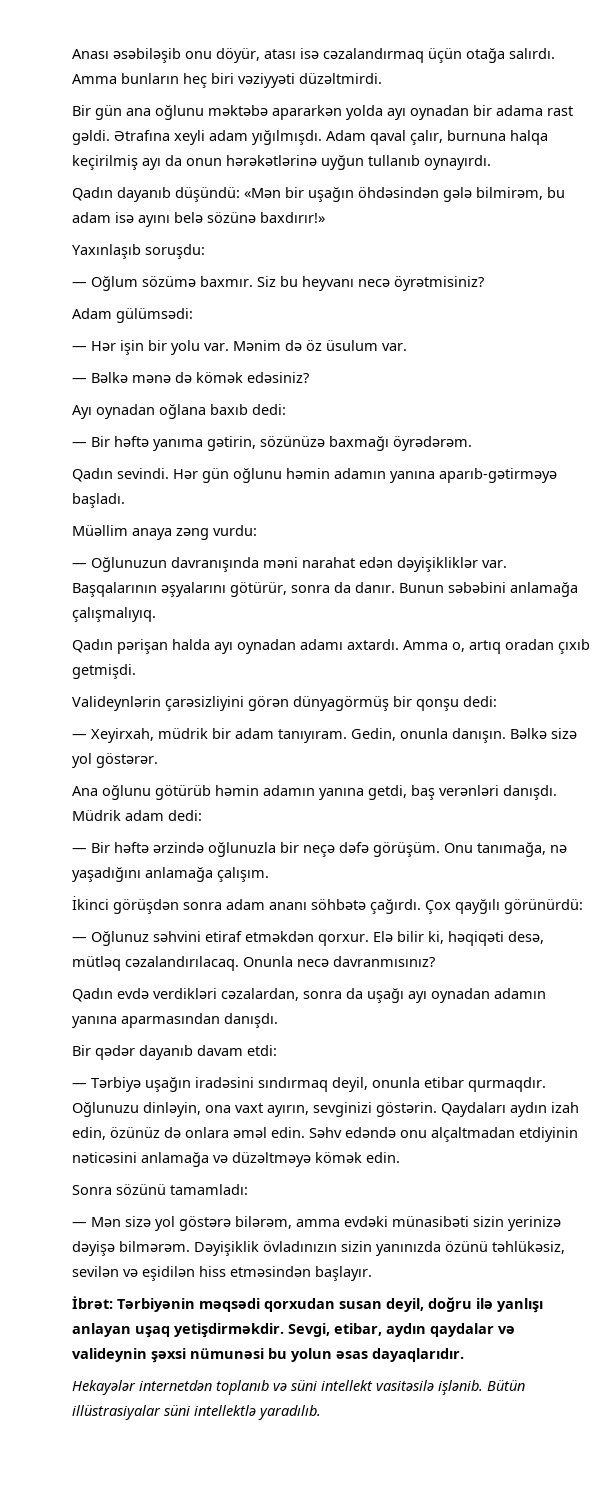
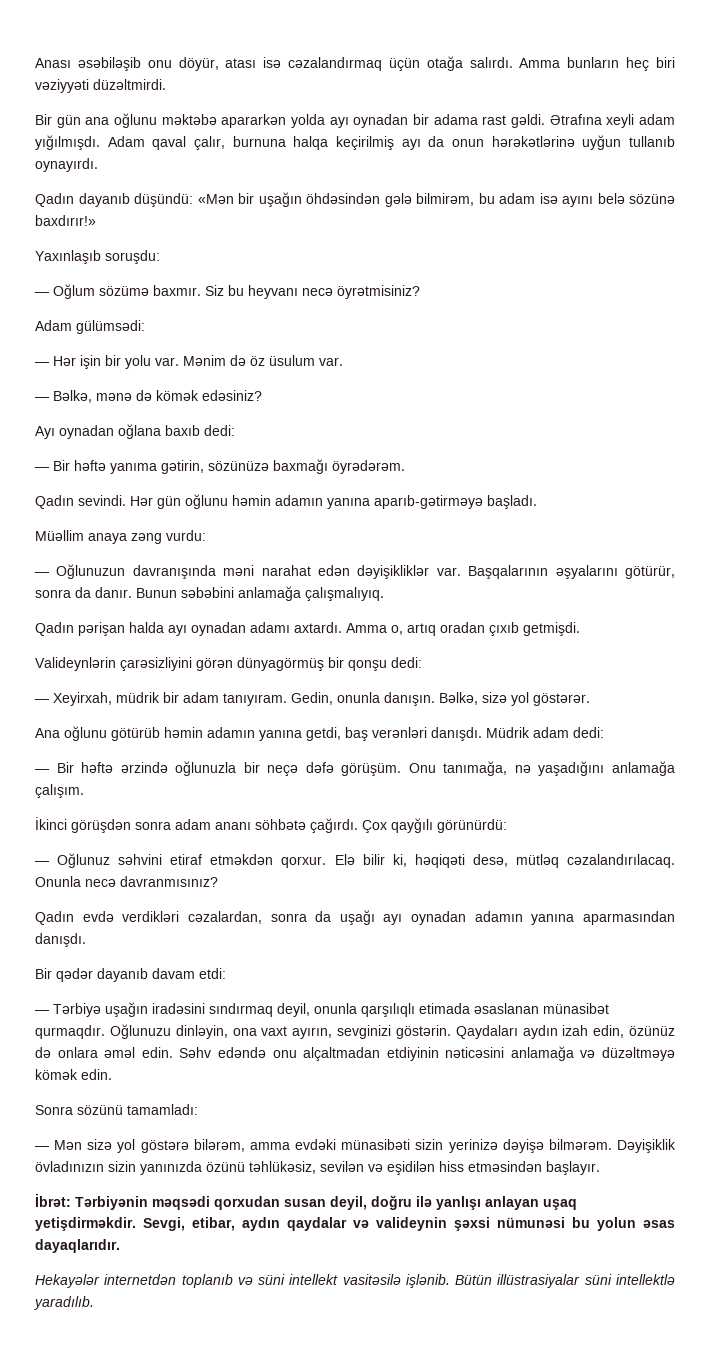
[91,372,128,383] Bəlkə -> [53,390,92,403] Bəlkə,
[510,728,547,739] Bəlkə -> [439,692,478,705] Bəlkə,
[424,1077,464,1088] etibar -> [361,1003,609,1017] qarşılıqlı etimada əsaslanan münasibət

